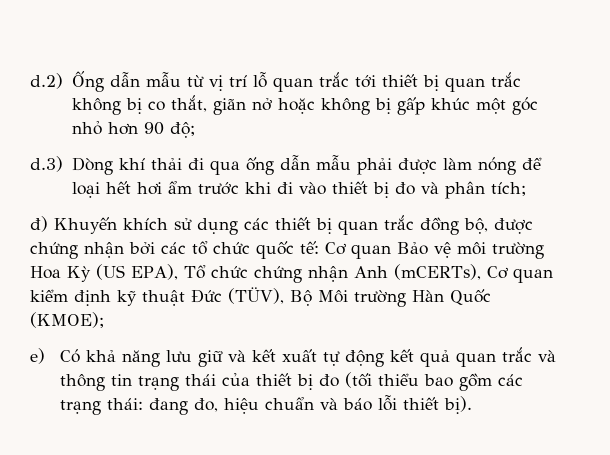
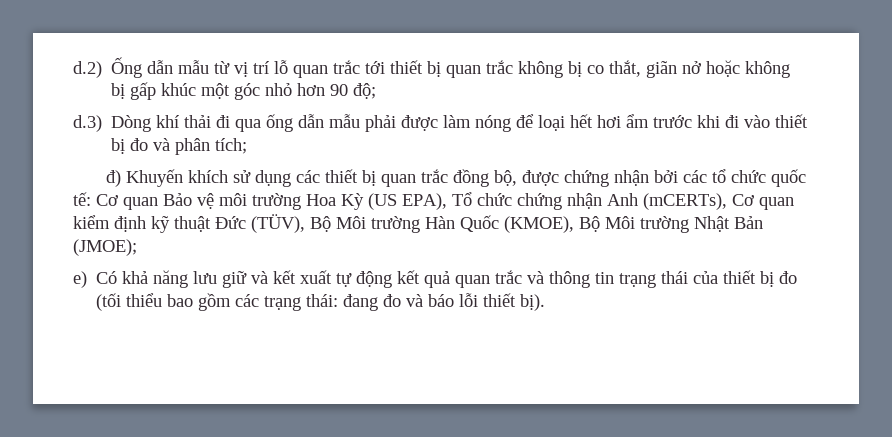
[30,312,104,328] (KMOE); -> [504,216,763,233] [73,239,137,256] (KMOE), Bộ Môi trường Nhật Bản (JMOE);
[194,397,315,414] đo, hiệu chuẩn -> [383,294,402,307] đo

